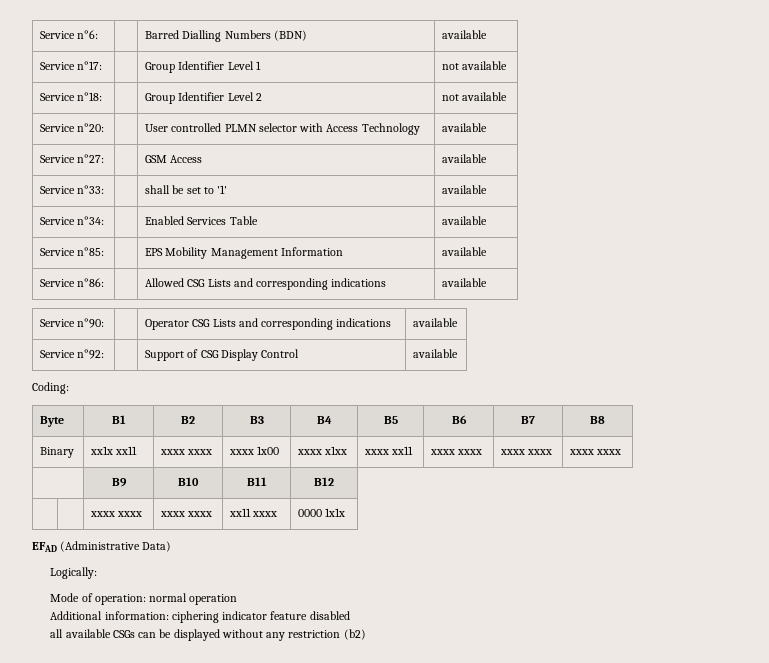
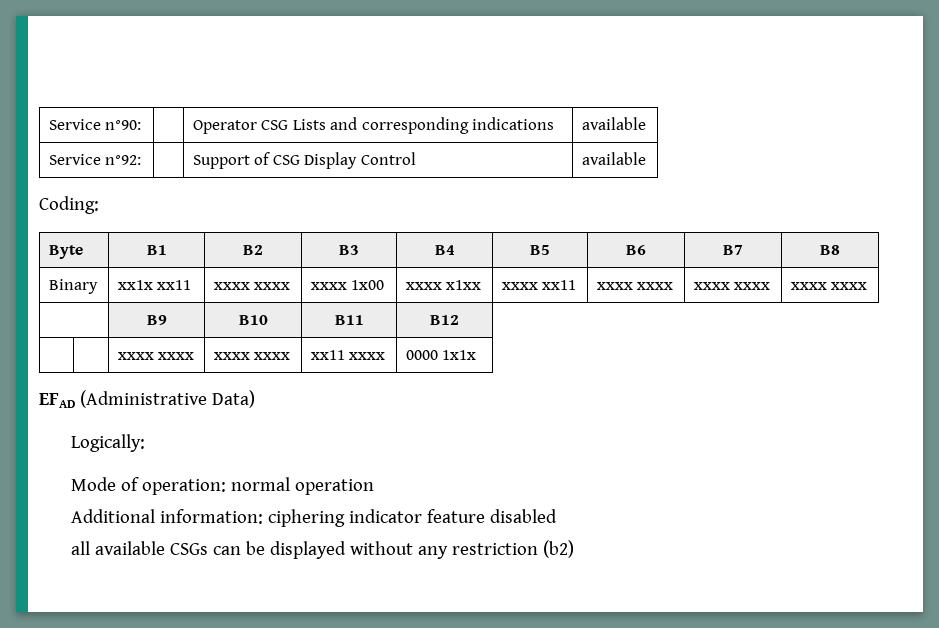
[40,30,99,39] [145,30,307,42] [442,30,488,39] [40,61,103,70] [145,61,261,73] [442,61,508,70] [40,92,103,101] [145,92,262,104] [442,92,508,101] [40,123,105,132] [145,123,420,135] [442,123,488,132] [40,154,105,163] [145,155,203,163] [442,154,488,163] [40,185,105,194] [145,185,228,194] [442,185,488,194] [40,216,105,225] [145,216,258,225] [442,216,488,225] [40,247,105,256] [145,247,343,259] [442,247,488,256] [40,278,105,287] [145,278,387,290] [442,278,488,287] [40,319,76,327] Service n°6: | | Barred Dialling Numbers (BDN) | available // Service n°17: | | Group Identifier Level 1 | not available // Service n°18: | | Group Identifier Level 2 | not available // Service n°20: | | User controlled PLMN selector with Access Technology | available // Service n°27: | | GSM Access | available // Service n°33: | | shall be set to '1' | available // Service n°34: | | Enabled Services Table | available // Service n°85: | | EPS Mobility Management Information | available // Service n°86: | | Allowed CSG Lists and corresponding indications | available // Service -> [49,119,102,130] Service

